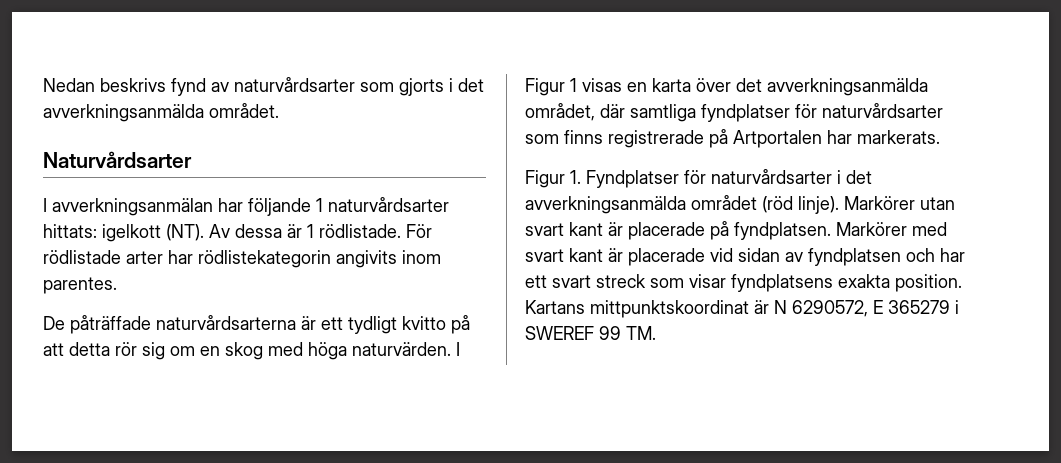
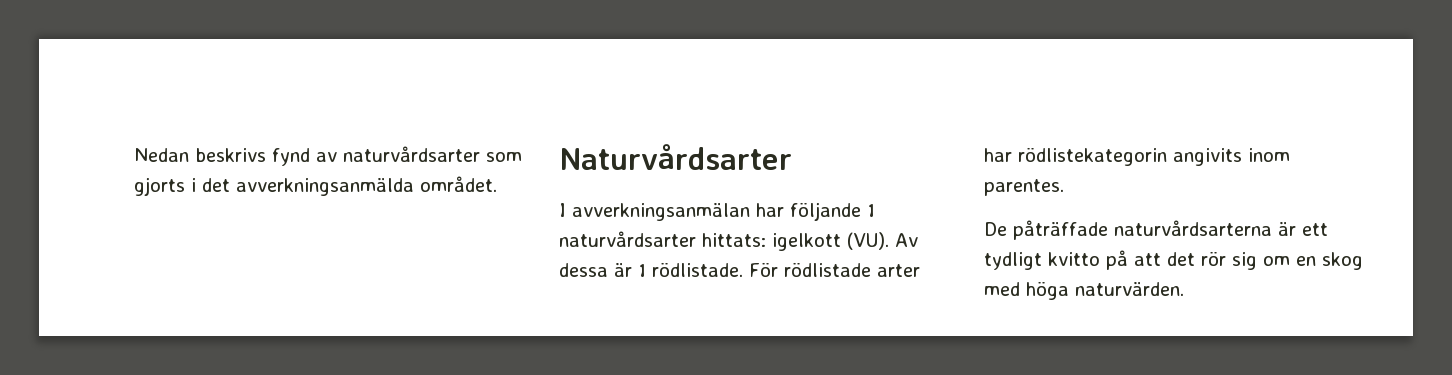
[166,224,204,241] (NT). -> [847,232,889,250] (VU).
[69,342,110,356] detta -> [1167,252,1195,266] det
[456,342,460,356] [525,78,928,96] [525,103,943,122] [525,129,940,148] [525,169,872,188] [525,195,955,214] [525,221,947,240] [525,248,965,266] [525,274,962,292] [525,300,959,318] [525,326,656,340] I Figur 1 visas en karta över det avverkningsanmälda området, där samtliga fyndplatser för naturvårdsarter som finns registrerade på Artportalen har markerats. // Figur 1. Fyndplatser för naturvårdsarter i det avverkningsanmälda området (röd linje). Markörer utan svart kant är placerade på fyndplatsen. Markörer med svart kant är placerade vid sidan av fyndplatsen och har ett svart streck som visar fyndplatsens exakta position. Kartans mittpunktskoordinat är N 6290572, E 365279 i SWEREF 99 TM. -> (1184, 289) none

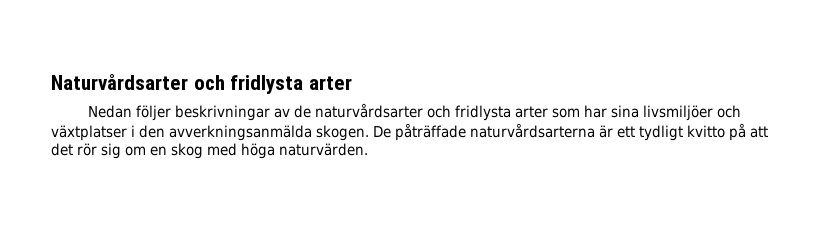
[134,146,522,166] [134,176,497,196] [559,144,792,170] [559,202,875,221] [559,231,918,251] [559,262,920,277] [984,147,1290,166] [984,179,1064,196] Nedan beskrivs fynd av naturvårdsarter som gjorts i det avverkningsanmälda området. // Naturvårdsarter // I avverkningsanmälan har följande 1 naturvårdsarter hittats: igelkott (VU). Av dessa är 1 rödlistade. För rödlistade arter har rödlistekategorin angivits inom parentes. // -> [51,74,353,94] [88,103,742,121] [51,125,369,141] Naturvårdsarter och fridlysta arter // Nedan följer beskrivningar av de naturvårdsarter och fridlysta arter som har sina livsmiljöer och växtplatser i den avverkningsanmälda skogen.

